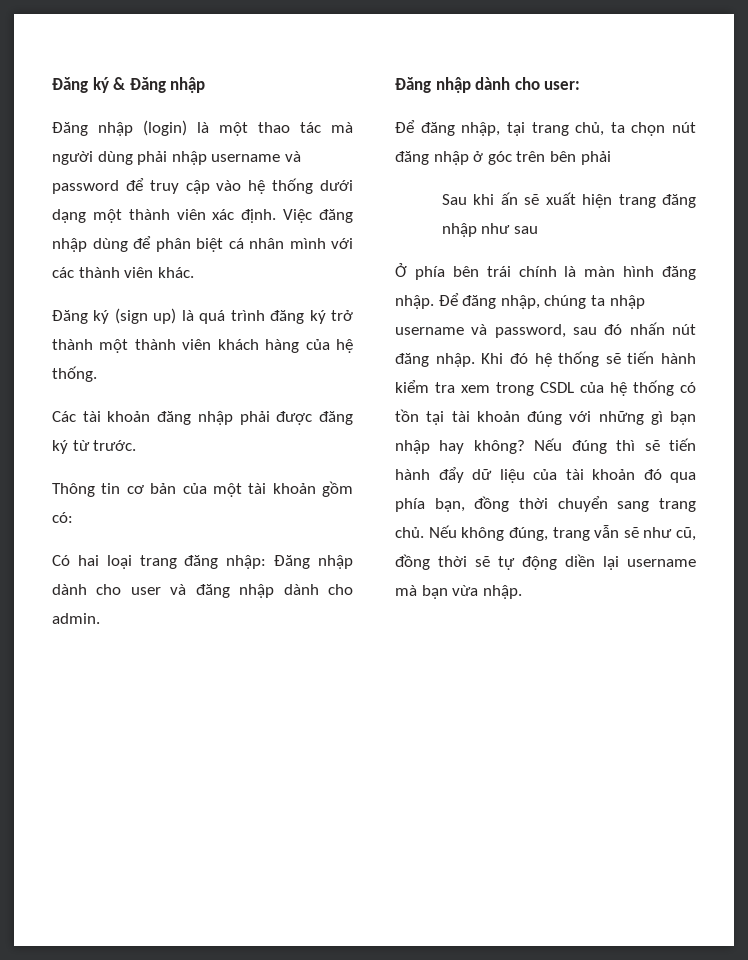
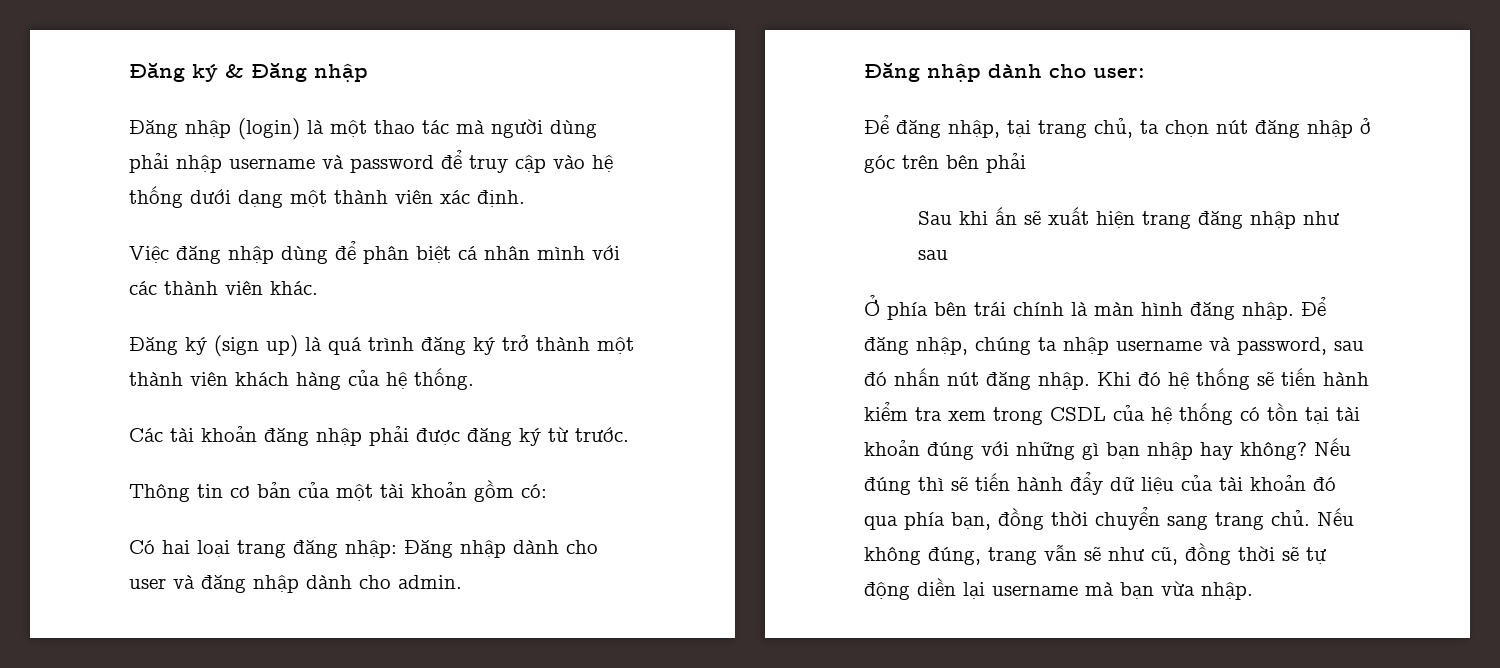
(277, 216) none -> (525, 198) //

